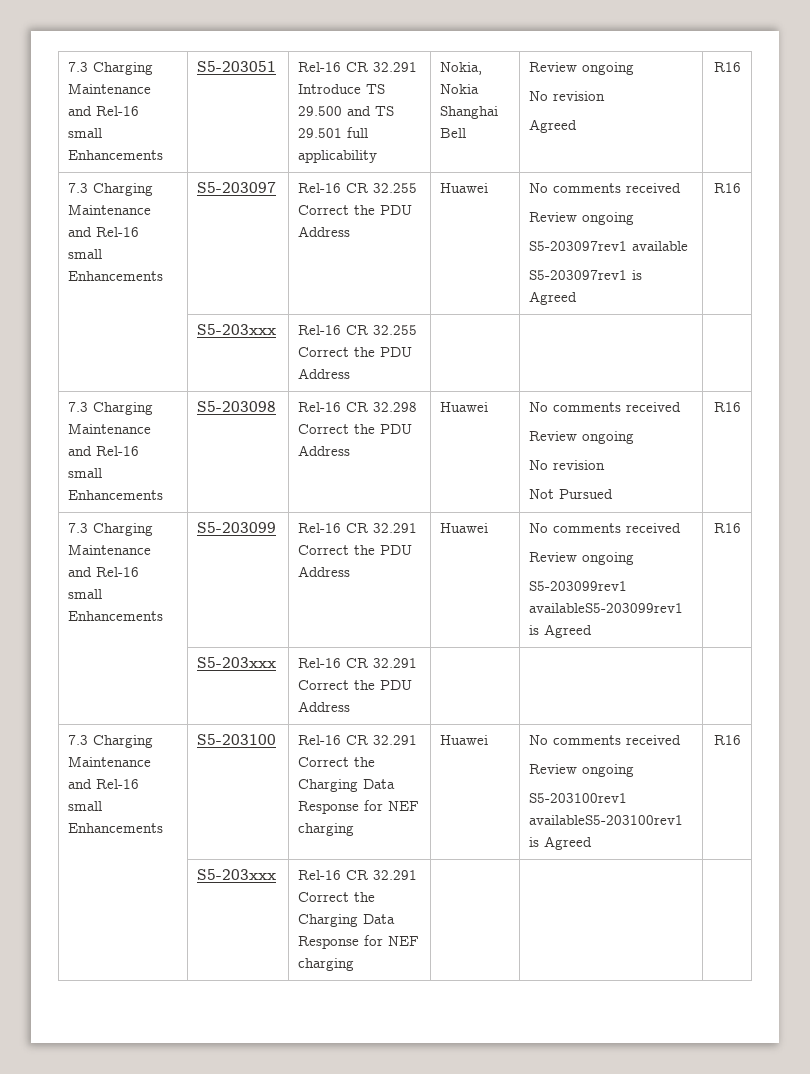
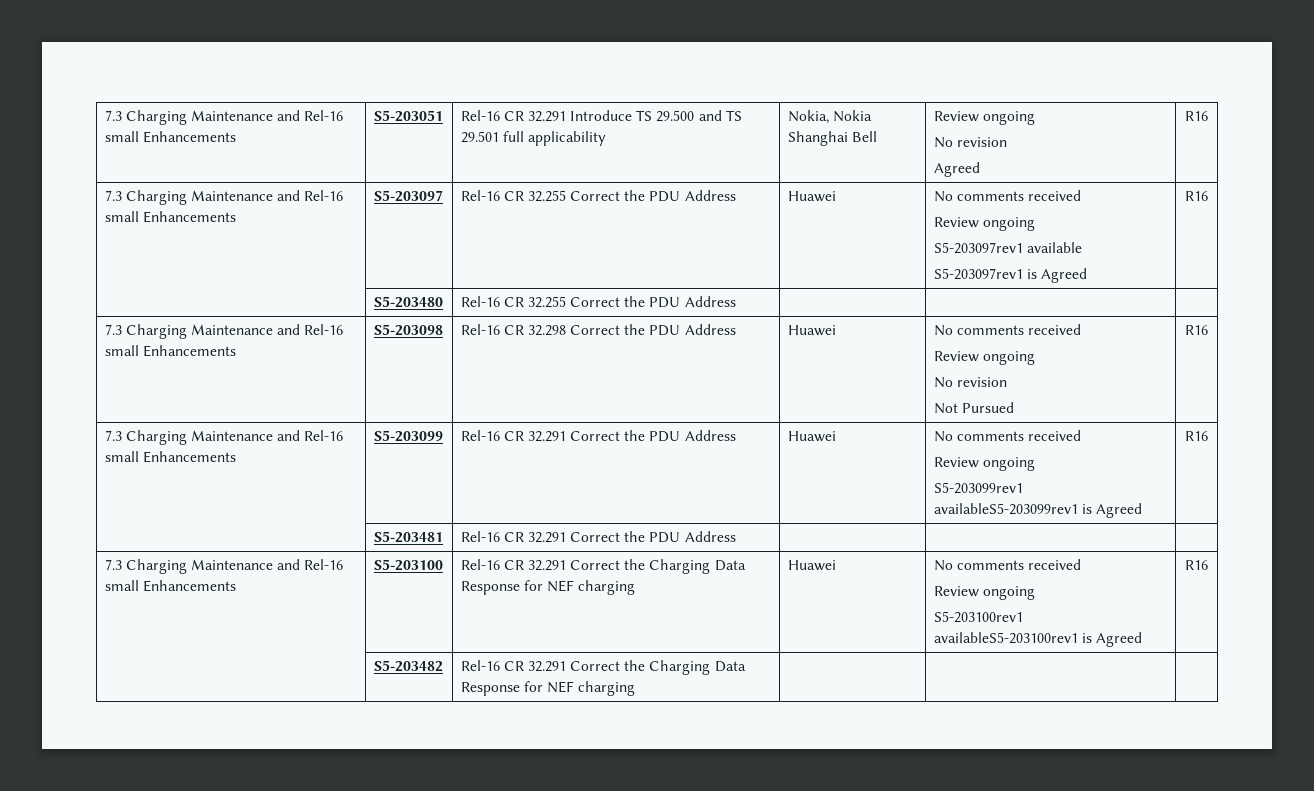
[197,324,277,335] S5-203xxx -> [373,296,443,308] S5-203480
[197,657,277,668] S5-203xxx -> [373,531,443,543] S5-203481
[197,869,277,880] S5-203xxx -> [373,660,443,672] S5-203482

